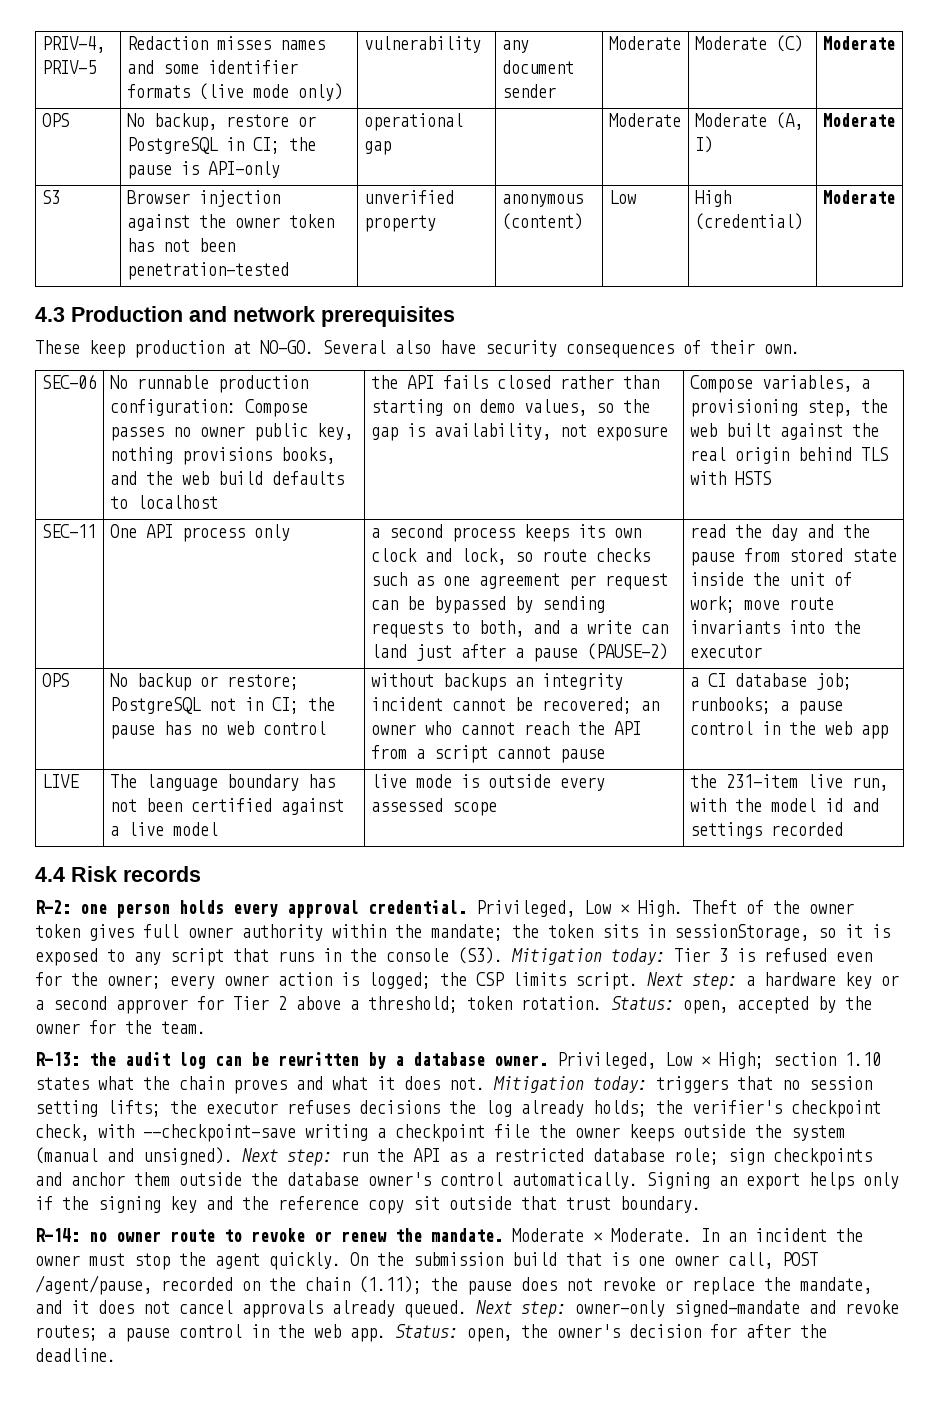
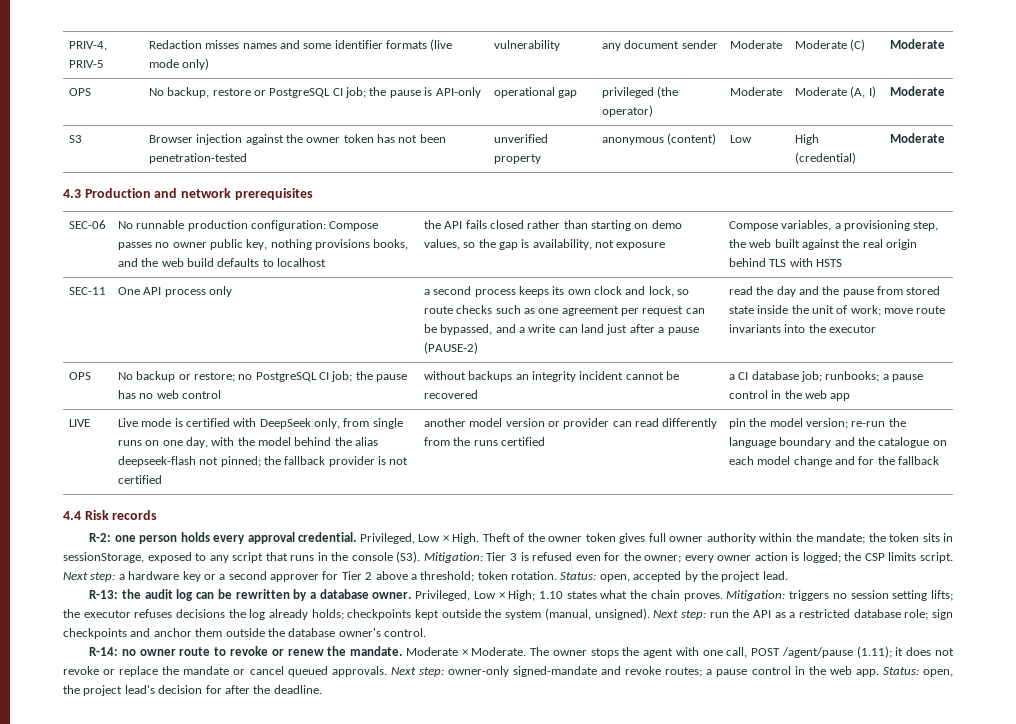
[225,137,280,154] in CI; -> [332,87,367,98] CI job;
(391, 148) none -> [601,86,679,98] [601,105,653,117] privileged (the operator)
[35,340,800,358] // These keep production at NO-GO. Several also have security consequences of their own. -> (313, 194) none
[433,596,605,614] [370,620,524,638] bypassed by sending requests to both, -> [440,324,493,335] bypassed,
[109,697,299,714] PostgreSQL not in CI; -> [238,371,353,382] no PostgreSQL CI job;
[541,697,659,714] [370,721,641,735] [370,745,605,763] recovered; an owner who cannot reach the API from a script cannot pause -> [423,390,478,399] recovered
[109,774,335,791] [109,798,344,815] [109,822,218,836] [370,774,605,791] [370,798,497,816] [689,774,888,791] [689,798,879,812] [689,822,843,839] The language boundary has not been certified against a live model | live mode is outside every assessed scope | the 231-item live run, with the model id and settings recorded -> [117,418,403,429] [117,437,379,448] [117,456,409,467] [117,475,162,484] [423,418,718,429] [423,437,545,446] [728,418,906,429] [728,437,947,448] [728,456,940,467] Live mode is certified with DeepSeek only, from single runs on one day, with the model behind the alias deepseek-flash not pinned; the fallback provider is not certified | another model version or provider can read differently from the runs certified | pin the model version; re-run the language boundary and the catalogue on each model change and for the fallback
[818,924,890,938] so it is -> (144, 557) none
[511,948,665,965] Mitigation today: -> [423,552,483,563] Mitigation:
[35,1020,206,1034] owner for the team. -> [721,571,788,582] project lead.
[773,1052,836,1066] section -> (536, 595) none
[233,1076,773,1094] proves and what it does not. Mitigation today: triggers that -> [683,590,830,601] proves. Mitigation: triggers
[656,1100,881,1118] [35,1124,674,1142] the verifier's checkpoint check, with --checkpoint-save writing a checkpoint file the owner keeps -> [347,609,440,620] checkpoints kept
[35,1147,134,1164] (manual and -> [544,608,591,620] (manual,
[440,1172,899,1190] [35,1196,701,1214] control automatically. Signing an export helps only if the signing key and the reference copy sit outside that trust boundary. -> [384,628,426,637] control.
[701,1228,863,1242] [35,1252,818,1270] [35,1275,512,1295] In an incident the owner must stop the agent quickly. On the submission build that is one owner call, POST /agent/pause, recorded on the chain (1.11); the pause -> [530,646,904,658] The owner stops the agent with one call, POST /agent/pause (1.11); it
[800,1277,872,1294] [35,1300,467,1318] mandate, and it does not cancel approvals already queued. -> [183,666,387,677] mandate or cancel queued approvals.
[557,1324,620,1338] owner's -> [83,685,155,696] project lead's

